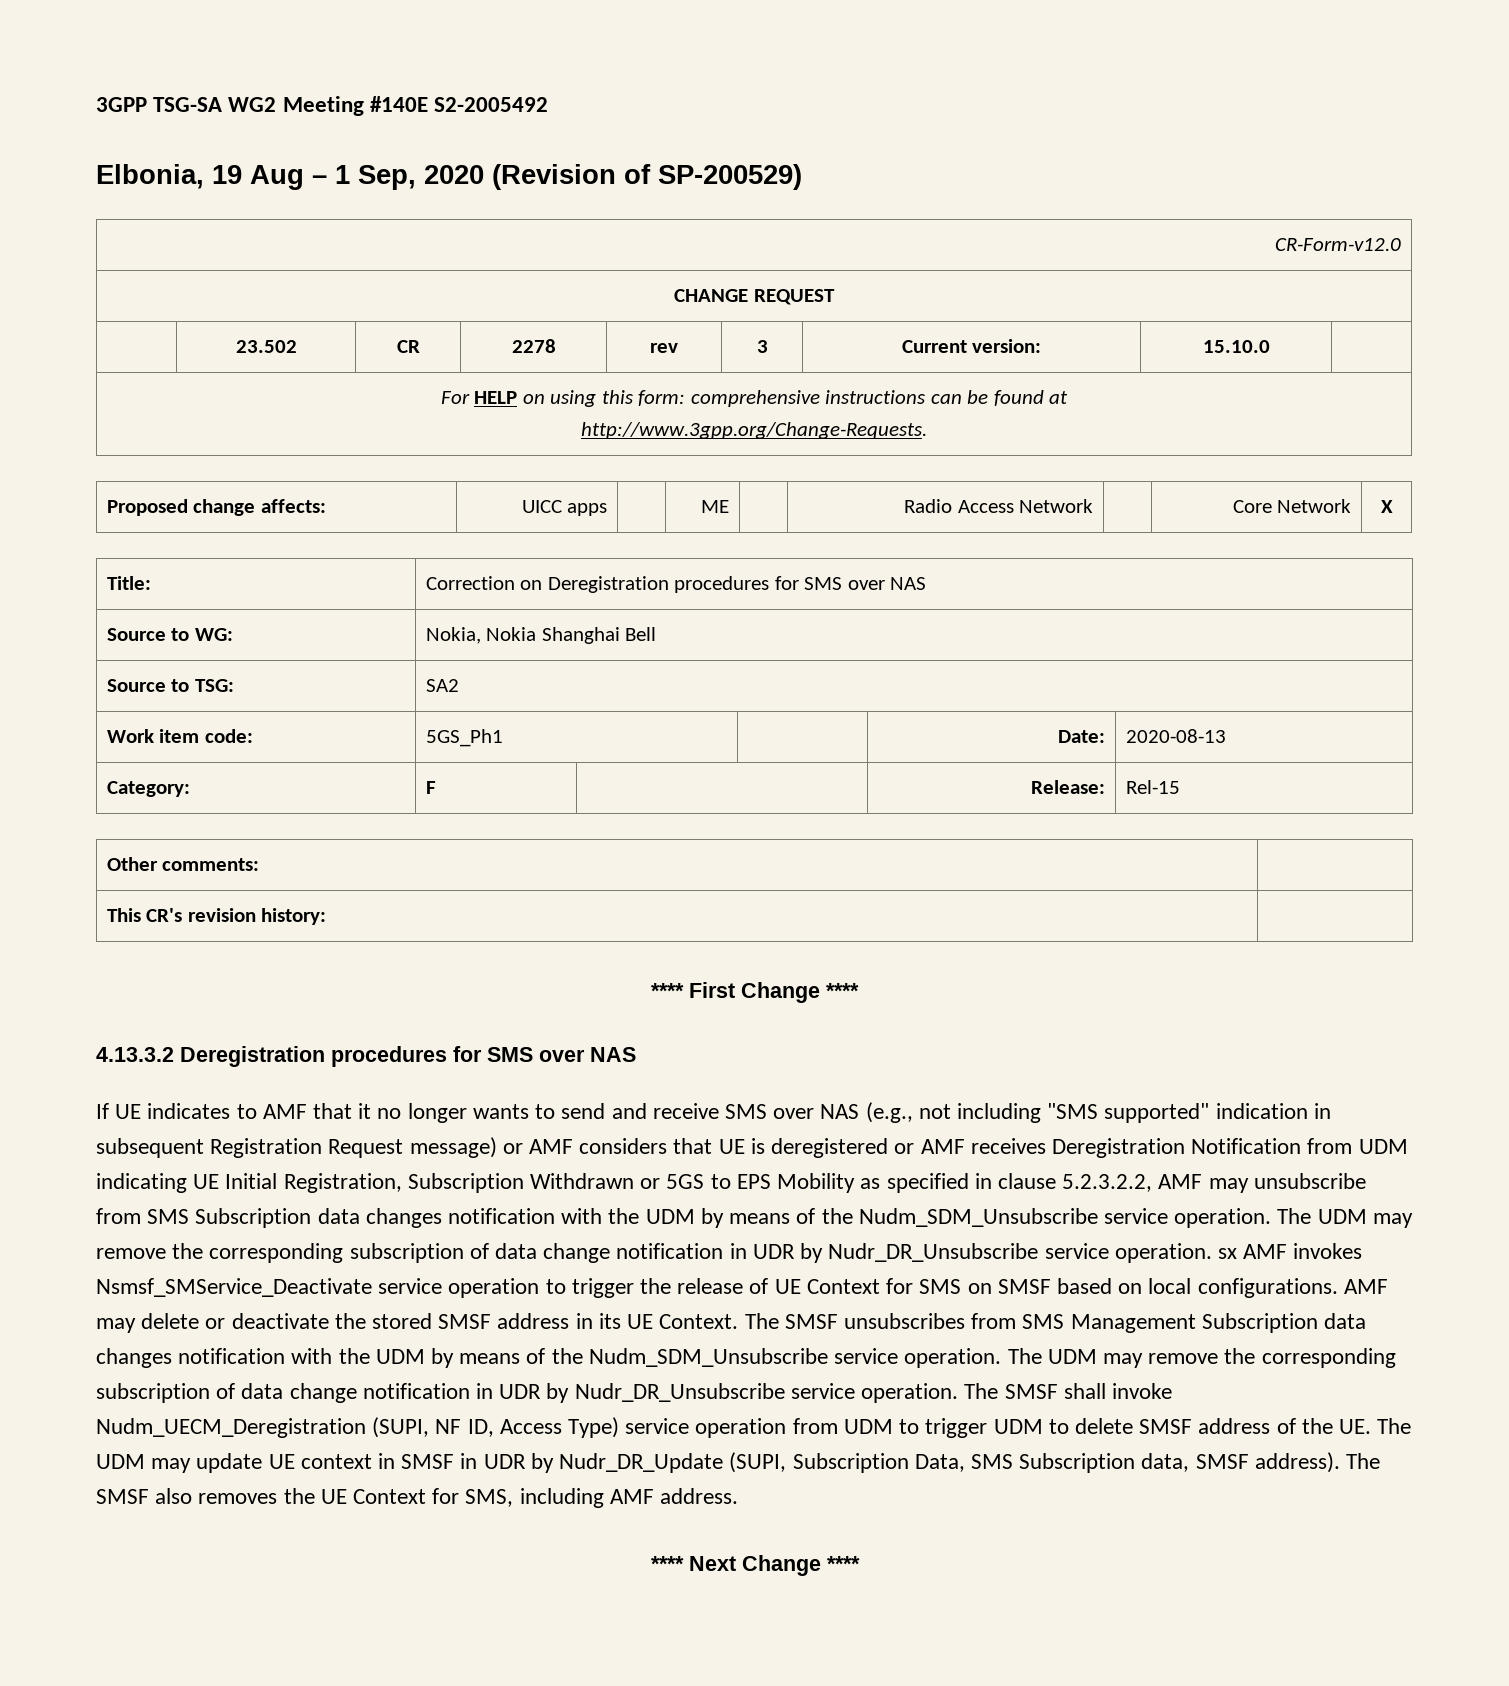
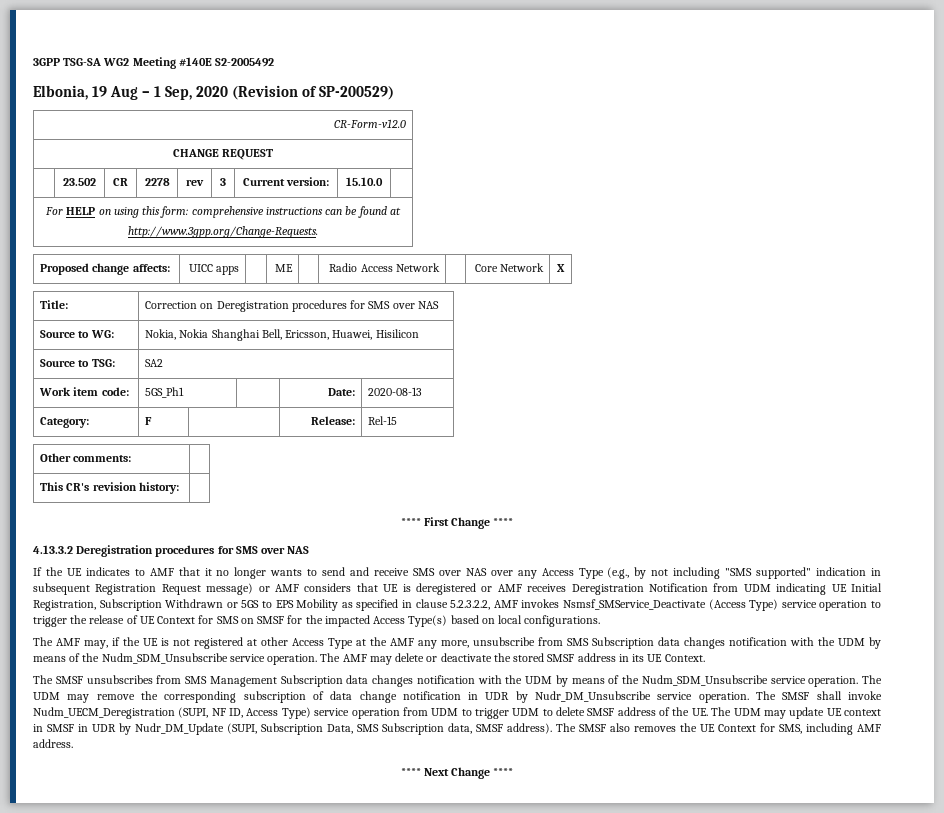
[625,627,657,641] Bell -> [261,329,419,340] Bell, Ericsson, Huawei, Hisilicon
(109, 1111) none -> [45,567,63,576] the
[865,1102,913,1123] (e.g., -> [490,567,647,579] over any Access Type (e.g., by
[1208,1178,1249,1193] may -> [521,599,882,611] [33,615,601,627] [33,637,469,649] invokes Nsmsf_SMService_Deactivate (Access Type) service operation to trigger the release of UE Context for SMS on SMSF for the impacted Access Type(s) based on local configurations. // The AMF may, if the UE is not registered at other Access Type at the AMF any more,
[1317,1209,1413,1228] [96,1243,1363,1263] [96,1278,1338,1298] UDM may remove the corresponding subscription of data change notification in UDR by Nudr_DR_Unsubscribe service operation. sx AMF invokes Nsmsf_SMService_Deactivate service operation to trigger the release of UE Context for SMS on SMSF based on local configurations. -> (341, 657) none
(739, 1321) none -> (705, 658) //
[574,1383,785,1402] Nudr_DR_Unsubscribe -> [535,691,652,702] Nudr_DM_Unsubscribe
[559,1453,724,1473] Nudr_DR_Update -> [135,723,224,735] Nudr_DM_Update

